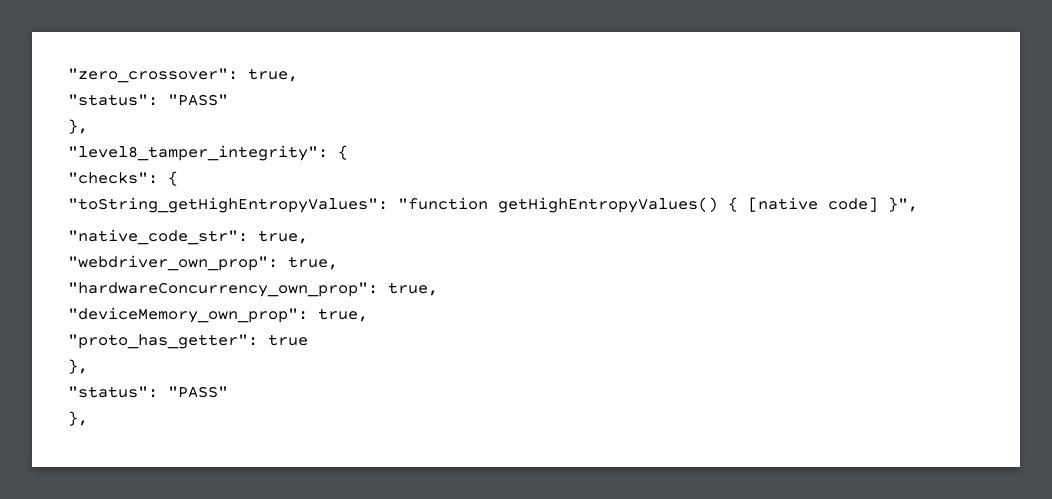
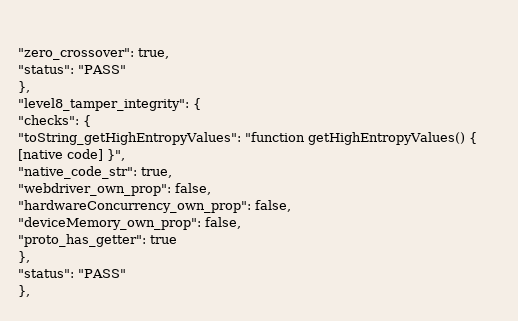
[288,256,338,270] true, -> [175,183,211,195] false,
[388,282,438,296] true, -> [255,200,291,212] false,
[318,308,368,322] true, -> [205,217,241,229] false,

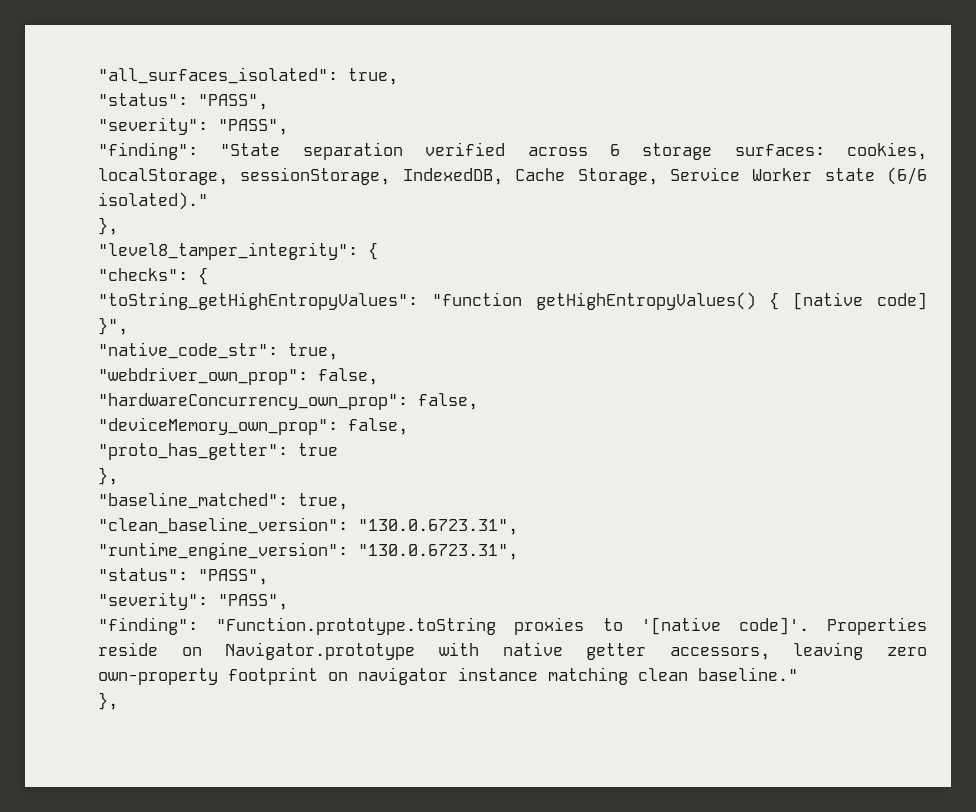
[18,48,134,60] "zero_crossover": -> [98,67,338,84] "all_surfaces_isolated":
[78,65,126,74] "PASS" -> [198,94,268,110] [98,117,288,135] [98,142,927,160] [98,167,927,185] [98,192,208,210] "PASS", // "severity": "PASS", // "finding": "State separation verified across 6 storage surfaces: cookies, localStorage, sessionStorage, IndexedDB, Cache Storage, Service Worker state (6/6 isolated)."
[18,269,126,278] "status": "PASS" -> [98,492,348,510] [98,517,518,535] [98,542,518,560] [98,568,268,585] [98,592,288,610] [98,617,927,635] [98,642,927,660] [98,667,798,685] "baseline_matched": true, // "clean_baseline_version": "130.0.6723.31", // "runtime_engine_version": "130.0.6723.31", // "status": "PASS", // "severity": "PASS", // "finding": "Function.prototype.toString proxies to '[native code]'. Properties reside on Navigator.prototype with native getter accessors, leaving zero own-property footprint on navigator instance matching clean baseline."

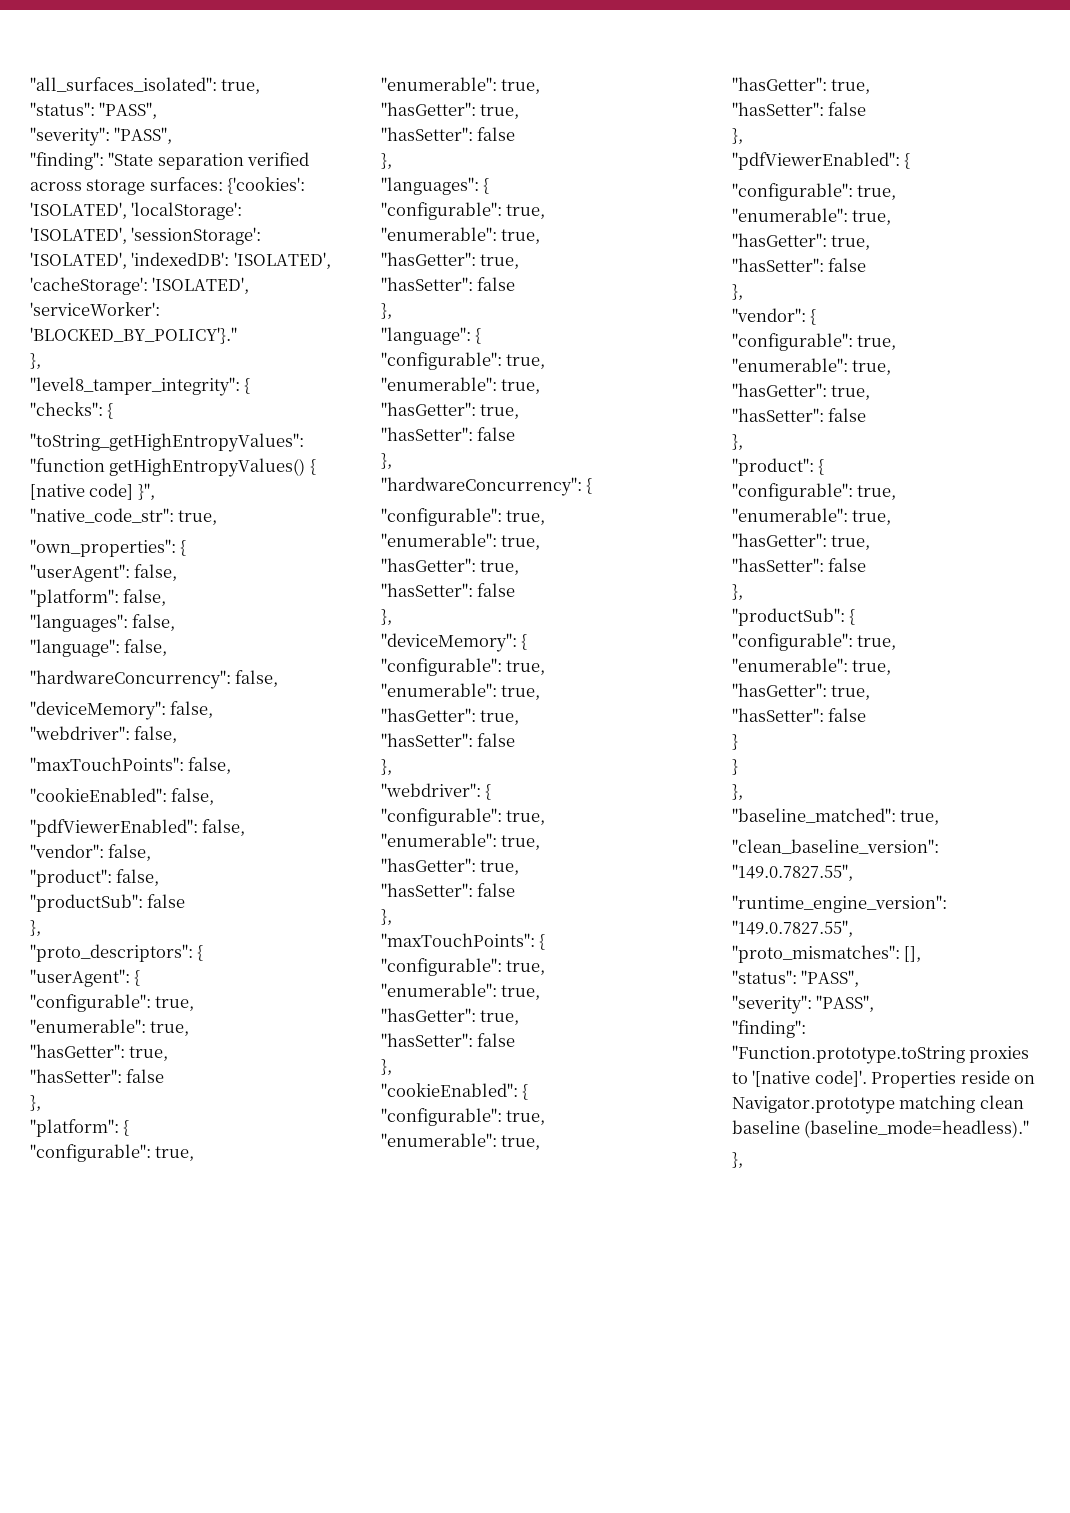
[609,144,620,156] 6 -> (82, 186) none
[847,142,927,160] [98,167,927,185] [98,192,208,210] cookies, localStorage, sessionStorage, IndexedDB, Cache Storage, Service Worker state (6/6 isolated)." -> [227,177,306,194] [30,202,243,220] [30,227,262,245] [30,252,331,269] [30,277,250,295] [30,302,160,316] [30,327,237,344] {'cookies': 'ISOLATED', 'localStorage': 'ISOLATED', 'sessionStorage': 'ISOLATED', 'indexedDB': 'ISOLATED', 'cacheStorage': 'ISOLATED', 'serviceWorker': 'BLOCKED_BY_POLICY'}."
[98,367,378,385] [98,393,478,410] [98,417,408,435] [98,443,338,460] "webdriver_own_prop": false, // "hardwareConcurrency_own_prop": false, // "deviceMemory_own_prop": false, // "proto_has_getter": true -> [30,539,187,557] [30,564,178,582] [30,589,167,607] [30,614,176,632] [30,639,168,657] [30,670,279,689] [30,701,214,720] [30,726,178,743] [30,757,232,774] [30,788,215,805] [30,819,246,837] [30,844,152,861] [30,869,160,887] [30,894,186,912] [30,920,41,936] [30,944,204,962] [30,969,141,987] [30,994,195,1012] [30,1019,190,1036] [30,1044,169,1061] [30,1069,165,1083] [30,1095,41,1111] [30,1119,130,1137] [30,1144,195,1162] [381,77,541,94] [381,102,520,119] [381,127,516,141] [381,153,392,169] [381,177,490,195] [381,202,546,220] [381,227,541,244] [381,252,520,269] [381,277,516,291] [381,303,392,319] [381,327,482,345] [381,352,546,370] [381,377,541,394] [381,402,520,419] [381,427,516,441] [381,453,392,469] [381,477,593,496] [381,508,546,526] [381,533,541,550] [381,558,520,575] [381,583,516,597] [381,609,392,625] [381,633,528,652] [381,658,546,676] [381,683,541,700] [381,708,520,725] [381,733,516,747] [381,759,392,775] [381,783,492,800] [381,808,546,826] [381,833,541,850] [381,858,520,875] [381,883,516,897] [381,909,392,925] [381,933,546,950] [381,958,546,976] [381,983,541,1000] [381,1008,520,1025] [381,1033,516,1047] [381,1059,392,1075] [381,1083,529,1100] [381,1108,546,1126] [381,1133,541,1150] [732,77,871,94] [732,102,867,116] [732,128,743,144] [732,152,911,170] [732,183,897,201] [732,208,892,225] [732,233,871,250] [732,258,867,272] [732,284,743,300] [732,308,817,325] [732,333,897,351] [732,358,892,375] [732,383,871,400] [732,408,867,422] [732,434,743,450] [732,458,825,476] [732,483,897,501] [732,508,892,525] [732,533,871,550] [732,558,867,572] [732,584,743,600] [732,608,856,626] [732,633,897,651] [732,658,892,675] [732,683,871,700] [732,708,867,722] [732,734,738,750] [732,759,738,775] "own_properties": { // "userAgent": false, // "platform": false, // "languages": false, // "language": false, // "hardwareConcurrency": false, // "deviceMemory": false, // "webdriver": false, // "maxTouchPoints": false, // "cookieEnabled": false, // "pdfViewerEnabled": false, // "vendor": false, // "product": false, // "productSub": false // }, // "proto_descriptors": { // "userAgent": { // "configurable": true, // "enumerable": true, // "hasGetter": true, // "hasSetter": false // }, // "platform": { // "configurable": true, // "enumerable": true, // "hasGetter": true, // "hasSetter": false // }, // "languages": { // "configurable": true, // "enumerable": true, // "hasGetter": true, // "hasSetter": false // }, // "language": { // "configurable": true, // "enumerable": true, // "hasGetter": true, // "hasSetter": false // }, // "hardwareConcurrency": { // "configurable": true, // "enumerable": true, // "hasGetter": true, // "hasSetter": false // }, // "deviceMemory": { // "configurable": true, // "enumerable": true, // "hasGetter": true, // "hasSetter": false // }, // "webdriver": { // "configurable": true, // "enumerable": true, // "hasGetter": true, // "hasSetter": false // }, // "maxTouchPoints": { // "configurable": true, // "enumerable": true, // "hasGetter": true, // "hasSetter": false // }, // "cookieEnabled": { // "configurable": true, // "enumerable": true, // "hasGetter": true, // "hasSetter": false // }, // "pdfViewerEnabled": { // "configurable": true, // "enumerable": true, // "hasGetter": true, // "hasSetter": false // }, // "vendor": { // "configurable": true, // "enumerable": true, // "hasGetter": true, // "hasSetter": false // }, // "product": { // "configurable": true, // "enumerable": true, // "hasGetter": true, // "hasSetter": false // }, // "productSub": { // "configurable": true, // "enumerable": true, // "hasGetter": true, // "hasSetter": false // } // }
[358,519,518,535] "130.0.6723.31", -> [732,864,853,881] "149.0.7827.55",
[358,544,518,560] "130.0.6723.31", -> [732,920,853,937] [732,945,922,963] "149.0.7827.55", // "proto_mismatches": [],
[438,642,927,660] [98,667,798,685] with native getter accessors, leaving zero own-property footprint on navigator instance matching clean baseline." -> [899,1095,1024,1113] [732,1120,1030,1138] matching clean baseline (baseline_mode=headless)."

